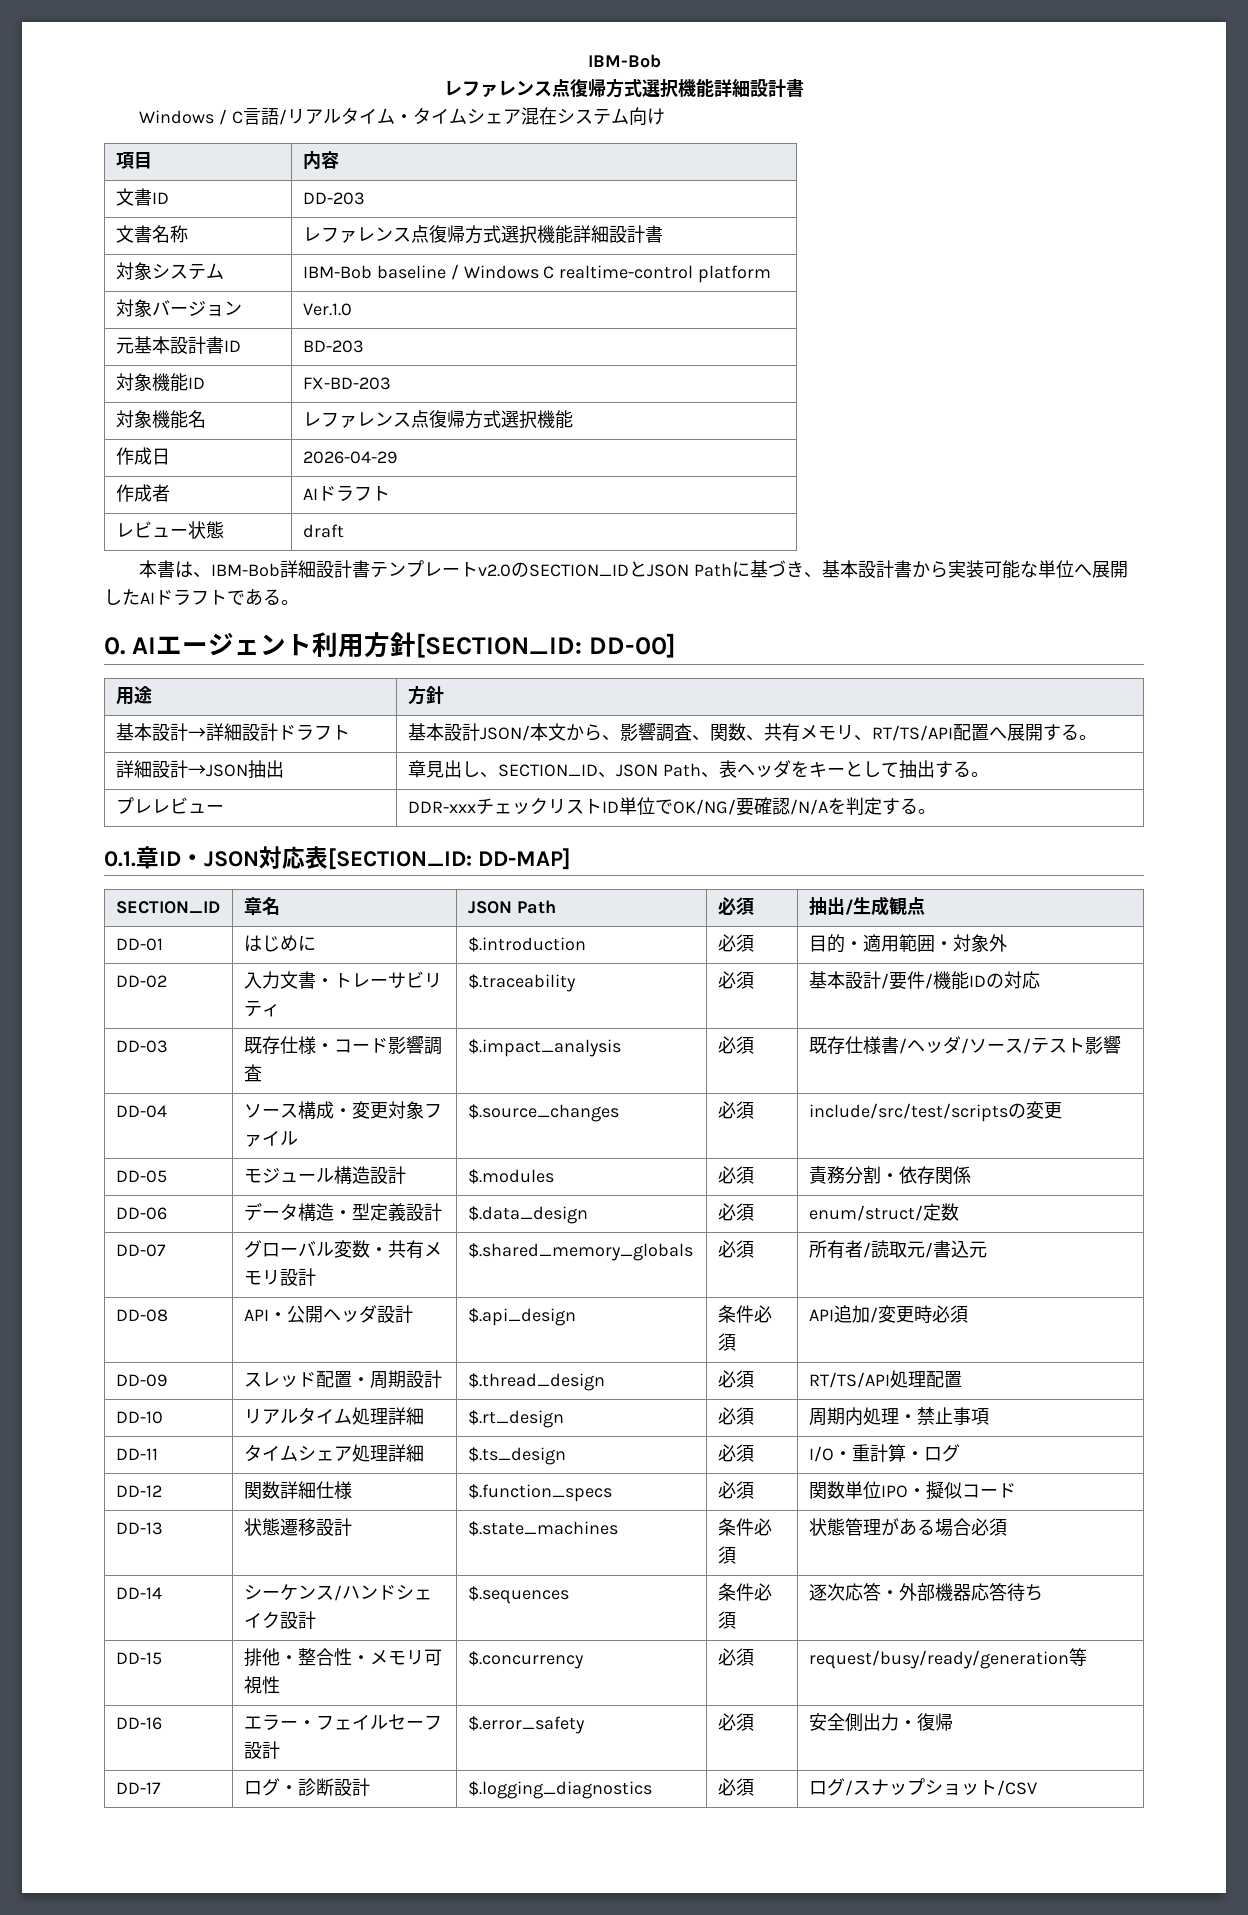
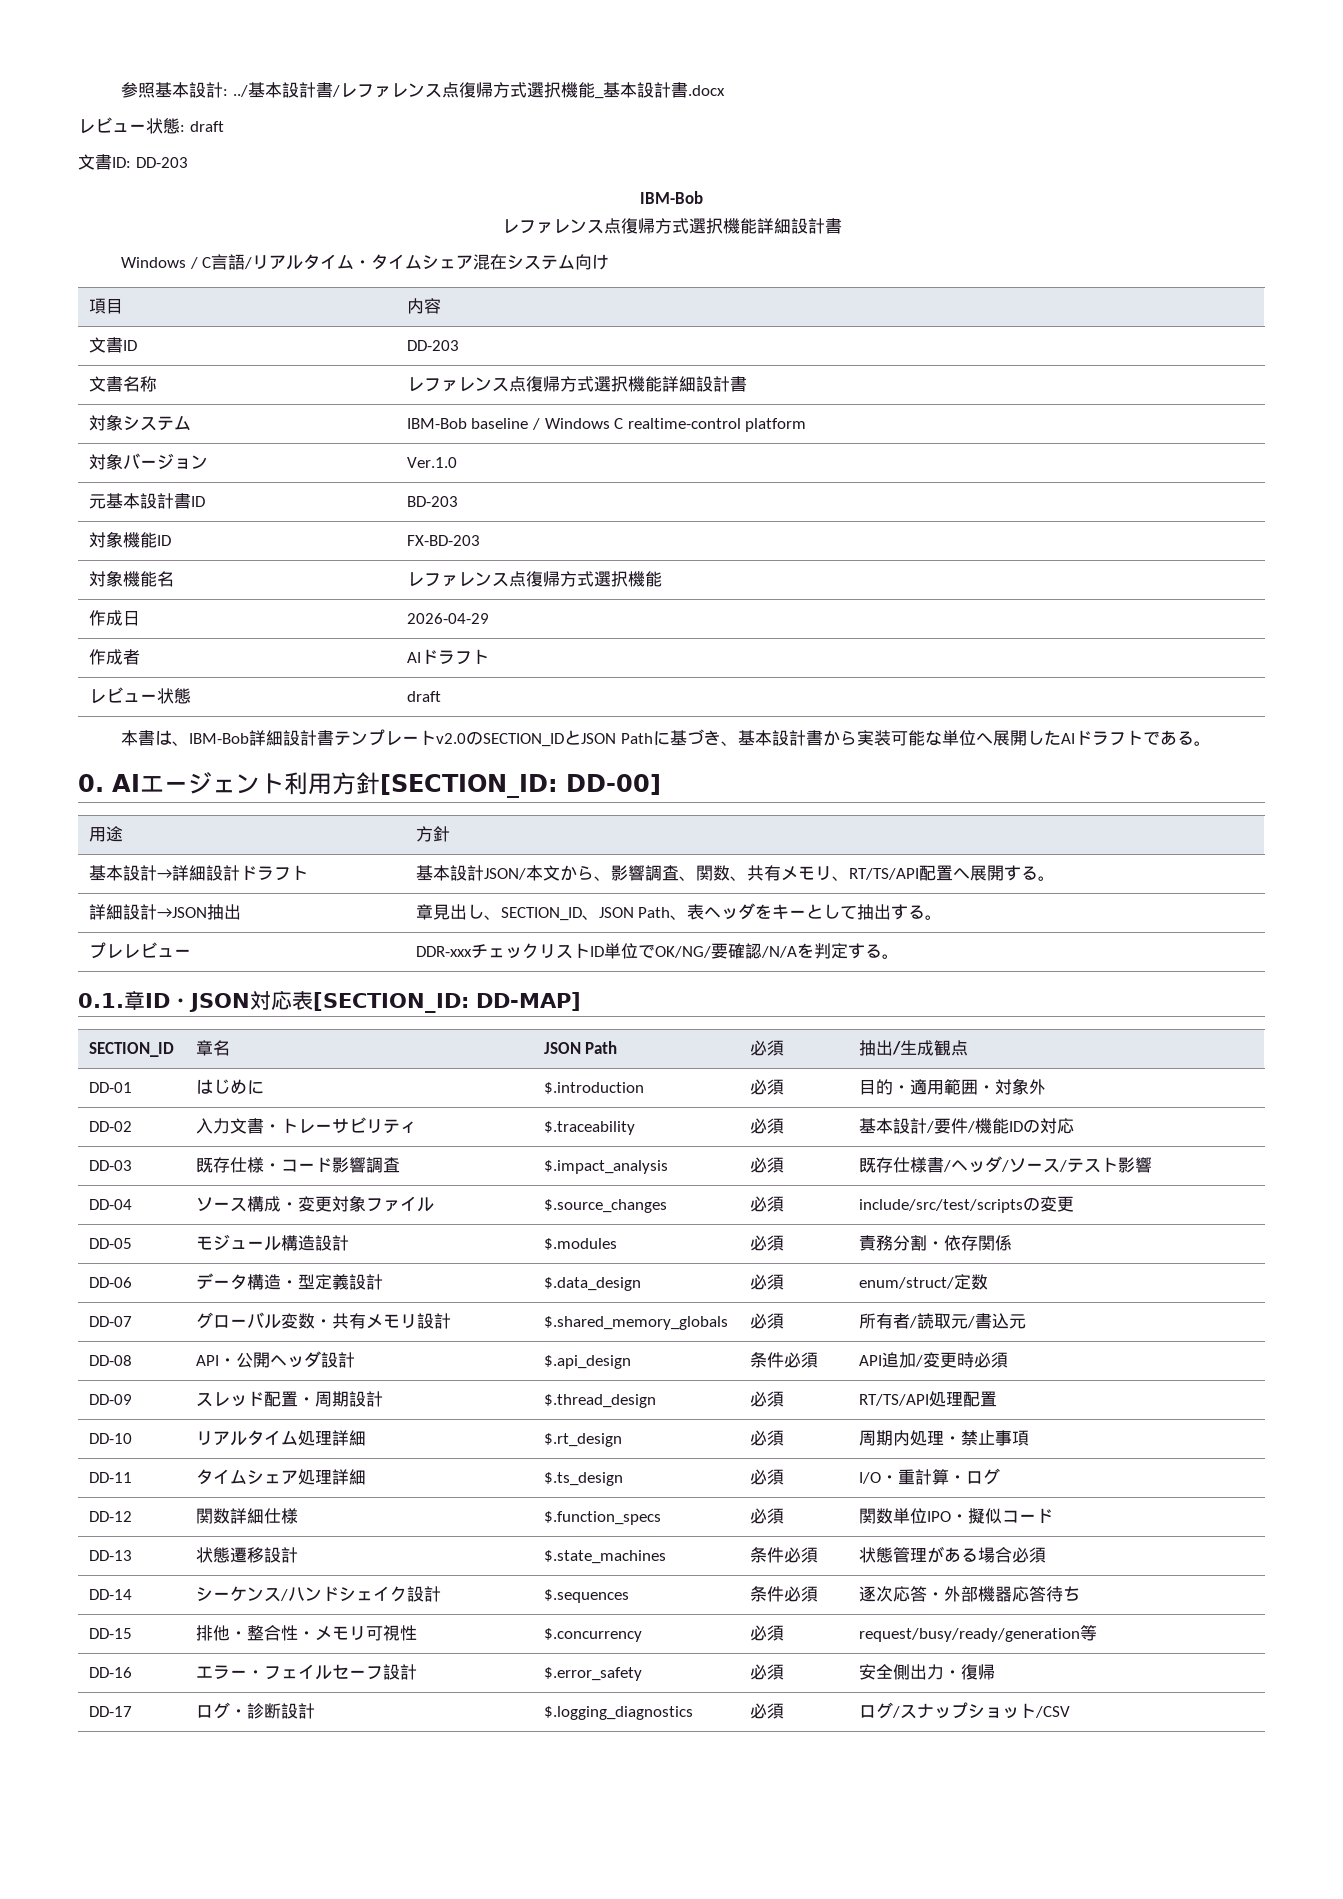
(587, 61) none -> [121,82,725,99] [78,117,224,134] [78,154,188,170] 参照基本設計: ../基本設計書/レファレンス点復帰方式選択機能_基本設計書.docx // レビュー状態: draft // 文書ID: DD-203 //

